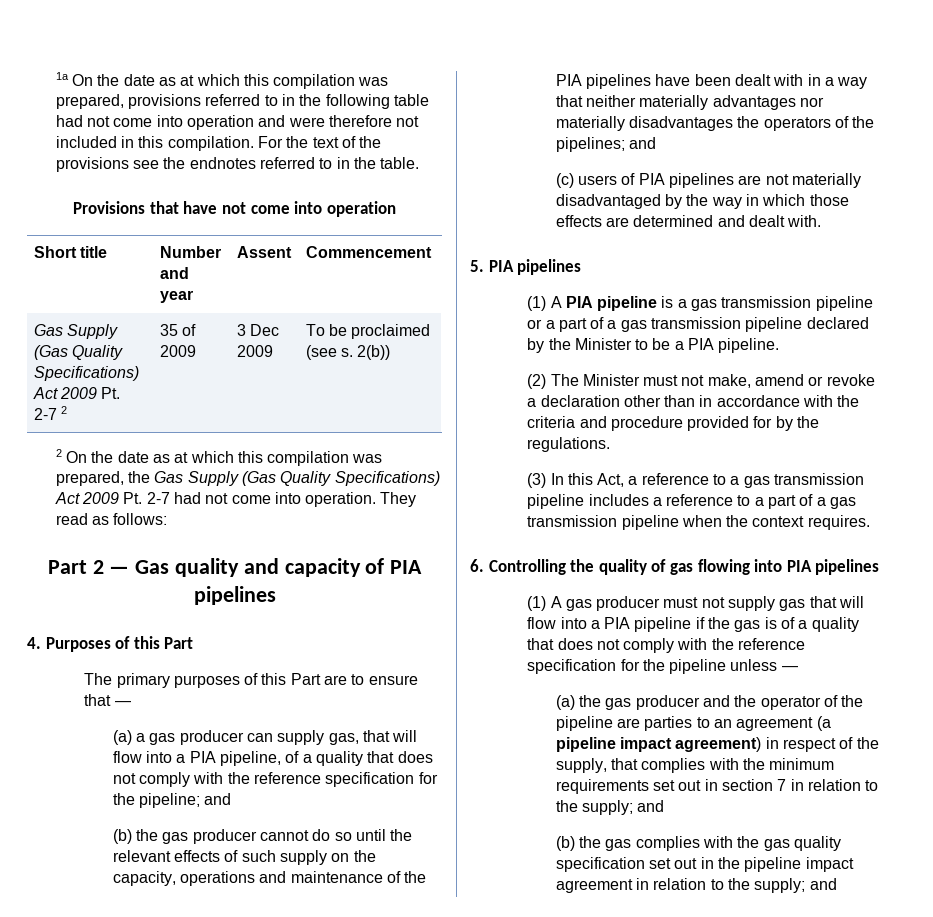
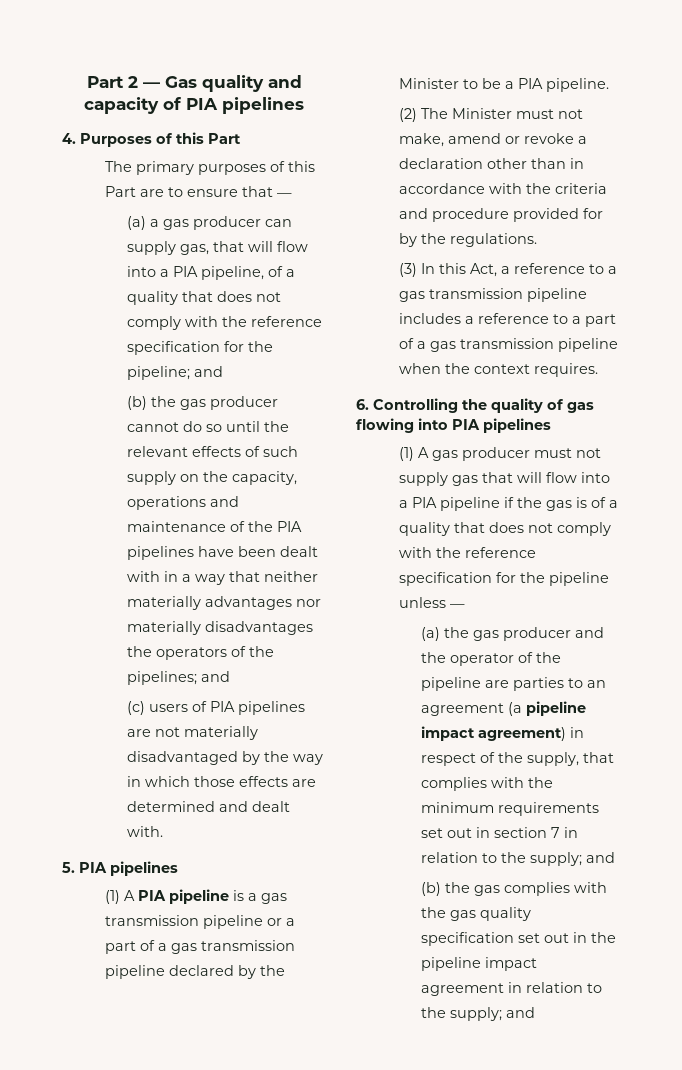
[55,72,389,89] [55,94,429,109] [55,115,420,130] [55,136,382,151] [55,157,420,172] [73,201,396,217] [33,246,107,258] [159,246,221,258] [159,267,189,279] [159,290,193,303] [236,246,292,258] [305,246,432,258] [33,324,118,339] [33,345,123,360] [33,366,139,381] [32,387,121,399] [33,406,67,420] [159,324,196,336] [159,345,196,357] [236,324,279,336] [236,345,273,357] [305,324,431,339] [305,345,391,360] [55,449,383,466] [55,471,440,486] [54,492,417,507] [55,513,168,525] 1a On the date as at which this compilation was prepared, provisions referred to in the following table had not come into operation and were therefore not included in this compilation. For the text of the provisions see the endnotes referred to in the table. // Provisions that have not come into operation // Short title | Number and year | Assent | Commencement // Gas Supply (Gas Quality Specifications) Act 2009 Pt. 2-7 2 | 35 of 2009 | 3 Dec 2009 | To be proclaimed (see s. 2(b)) // 2 On the date as at which this compilation was prepared, the Gas Supply (Gas Quality Specifications) Act 2009 Pt. 2-7 had not come into operation. They read as follows: // -> (86, 82) none

